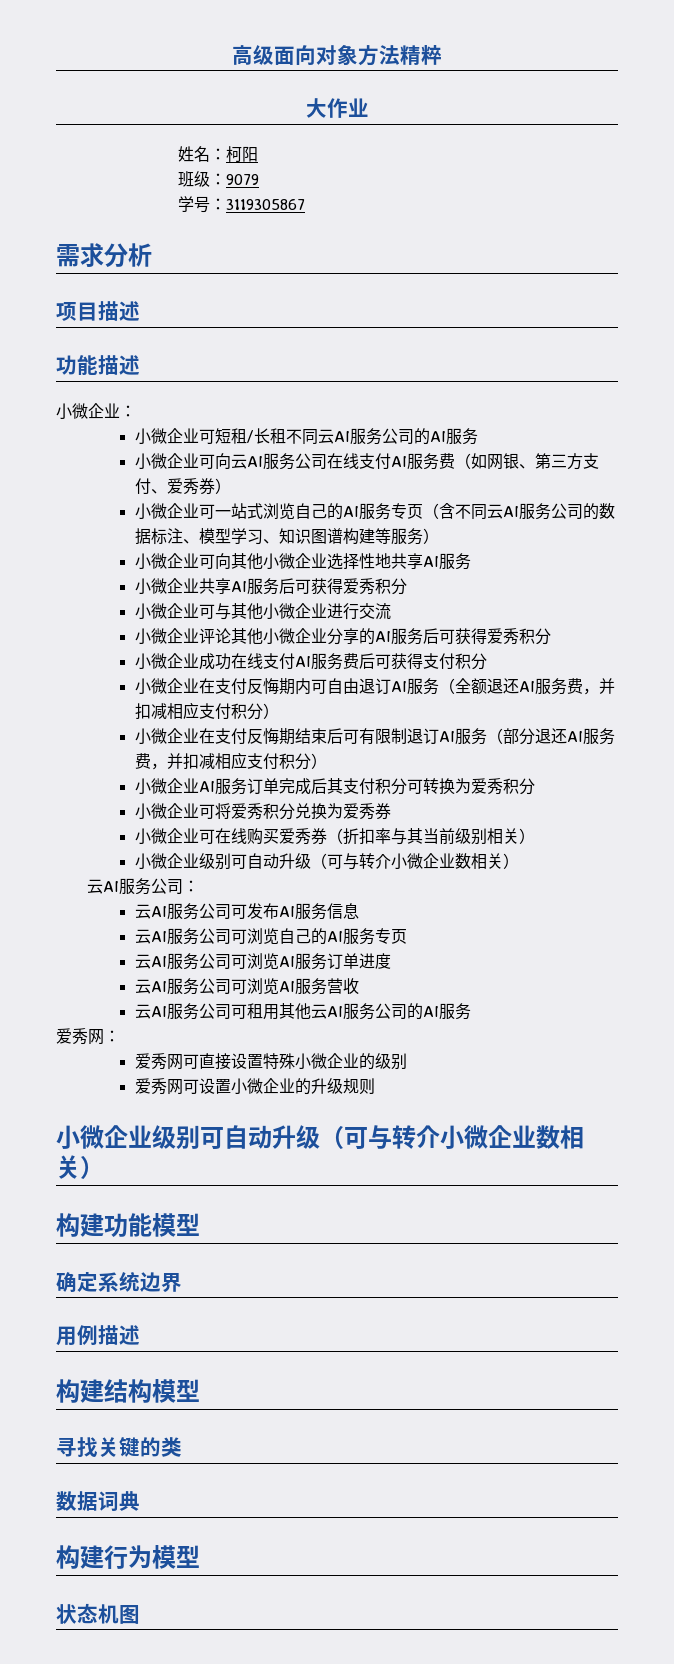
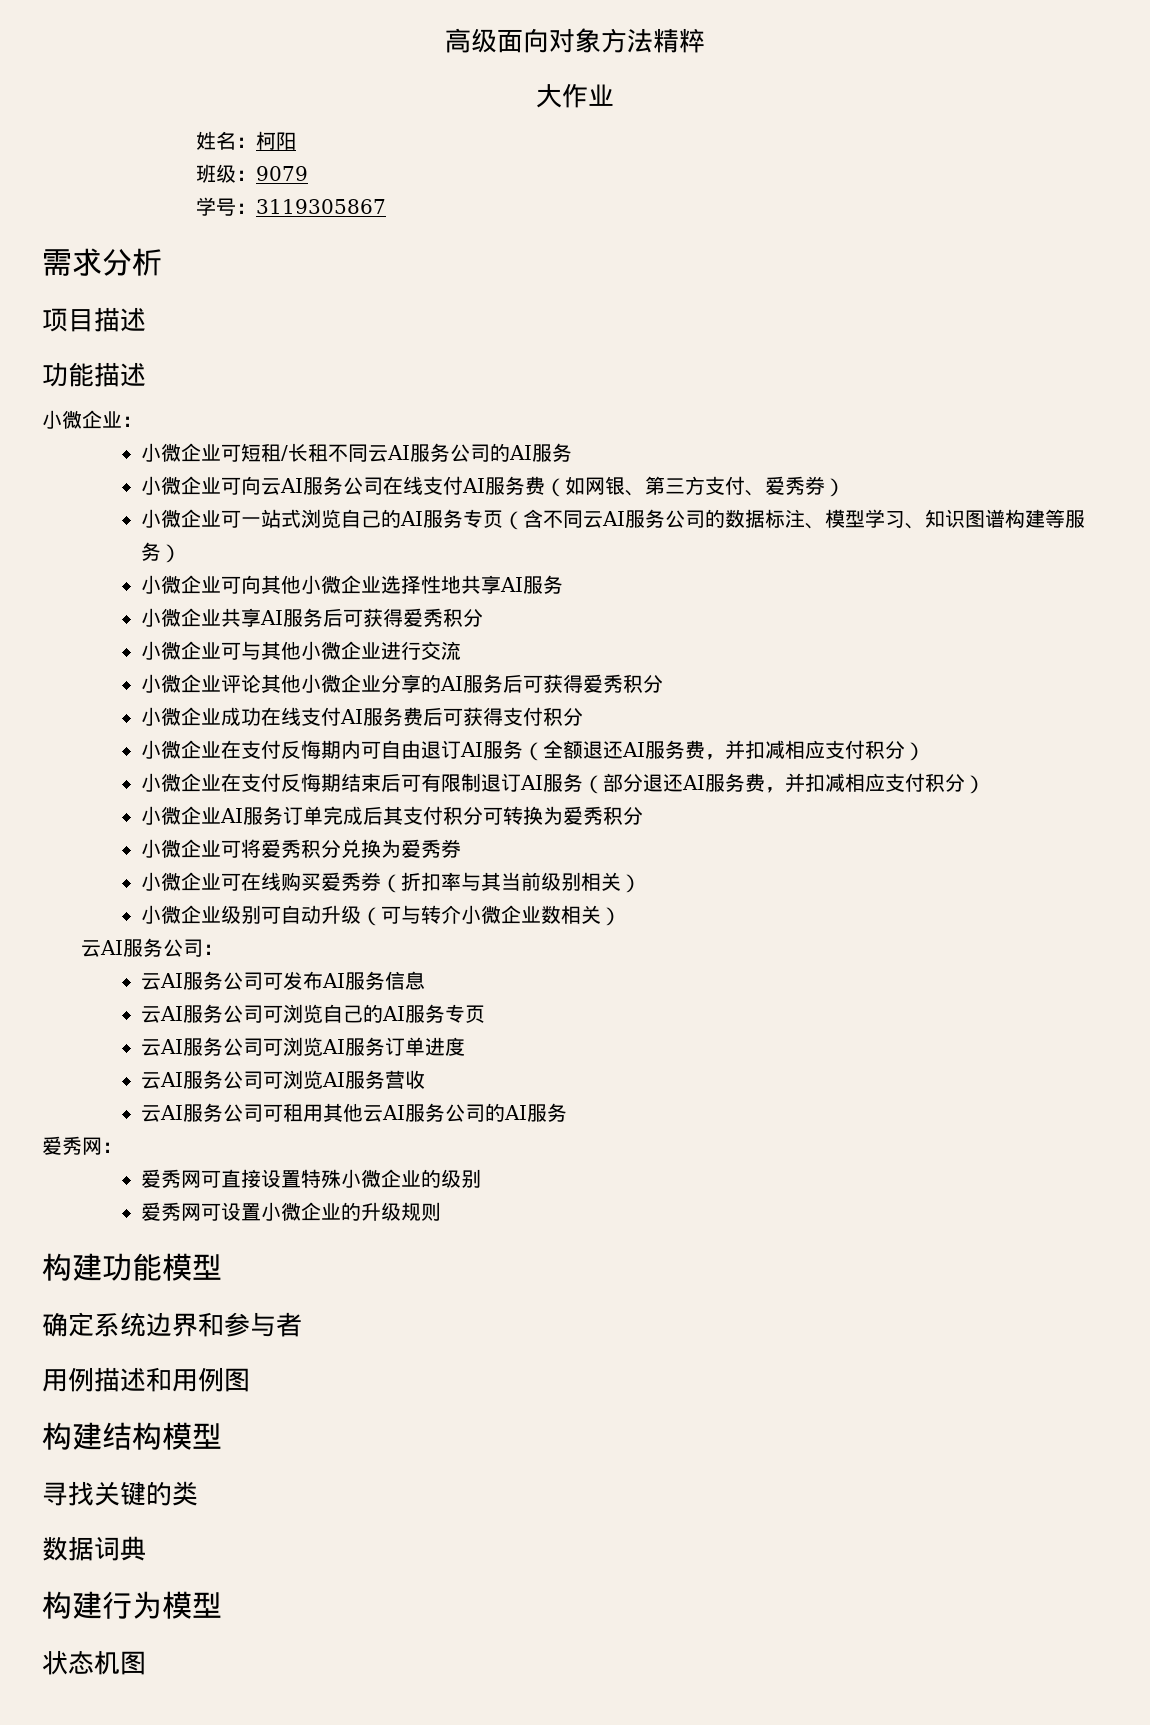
[56,1125,584,1149] [56,1155,104,1179] // 小微企业级别可自动升级（可与转介小微企业数相关） -> (442, 1211) none
(182, 1283) none -> [198,1312,302,1337] 和参与者
(140, 1335) none -> [146,1367,250,1392] 和用例图

